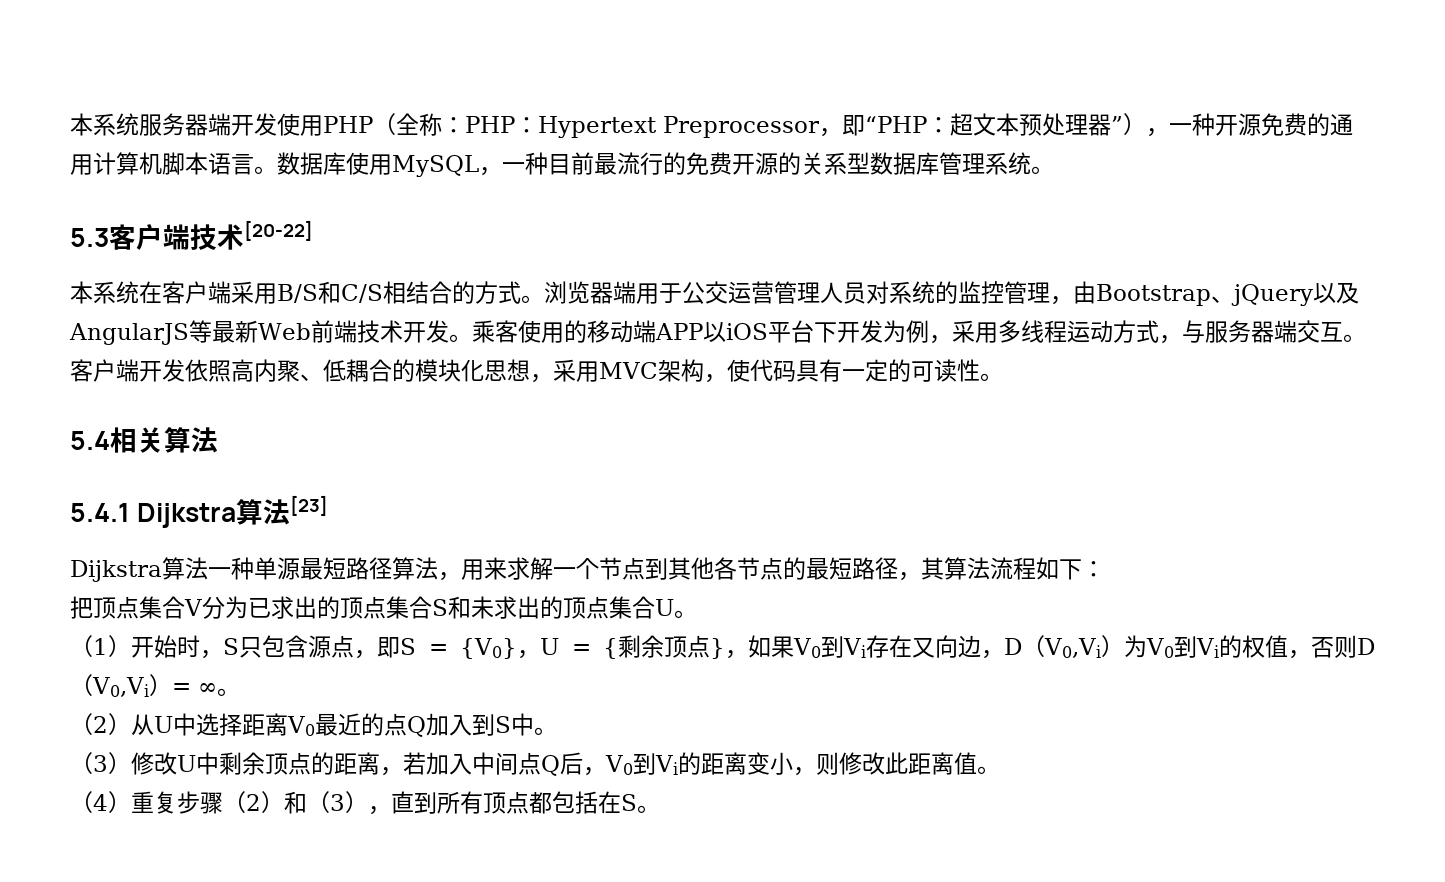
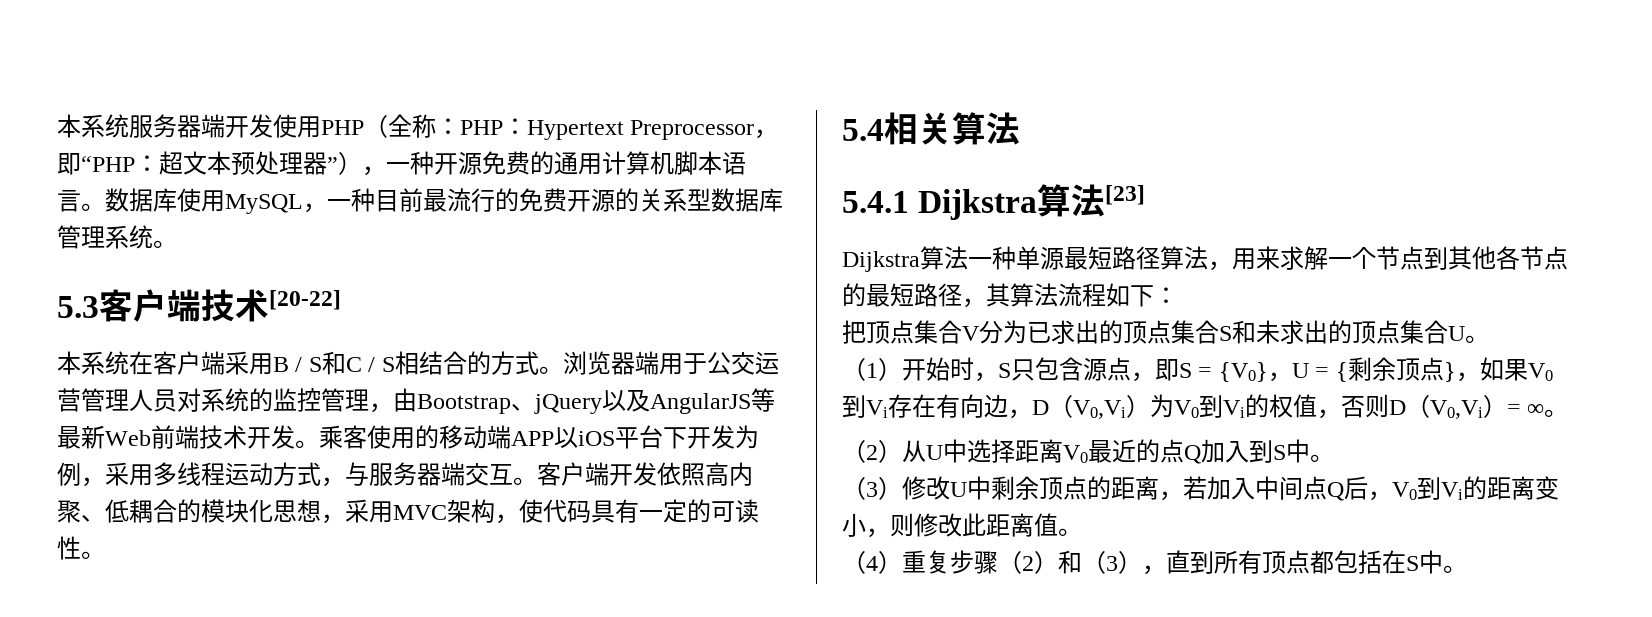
[277,281,383,304] B/S和C/S -> [273,351,395,375] B / S和C / S
[912,637,935,658] 又 -> [936,394,960,418] 有
(637, 802) none -> [1419,550,1443,574] 中

